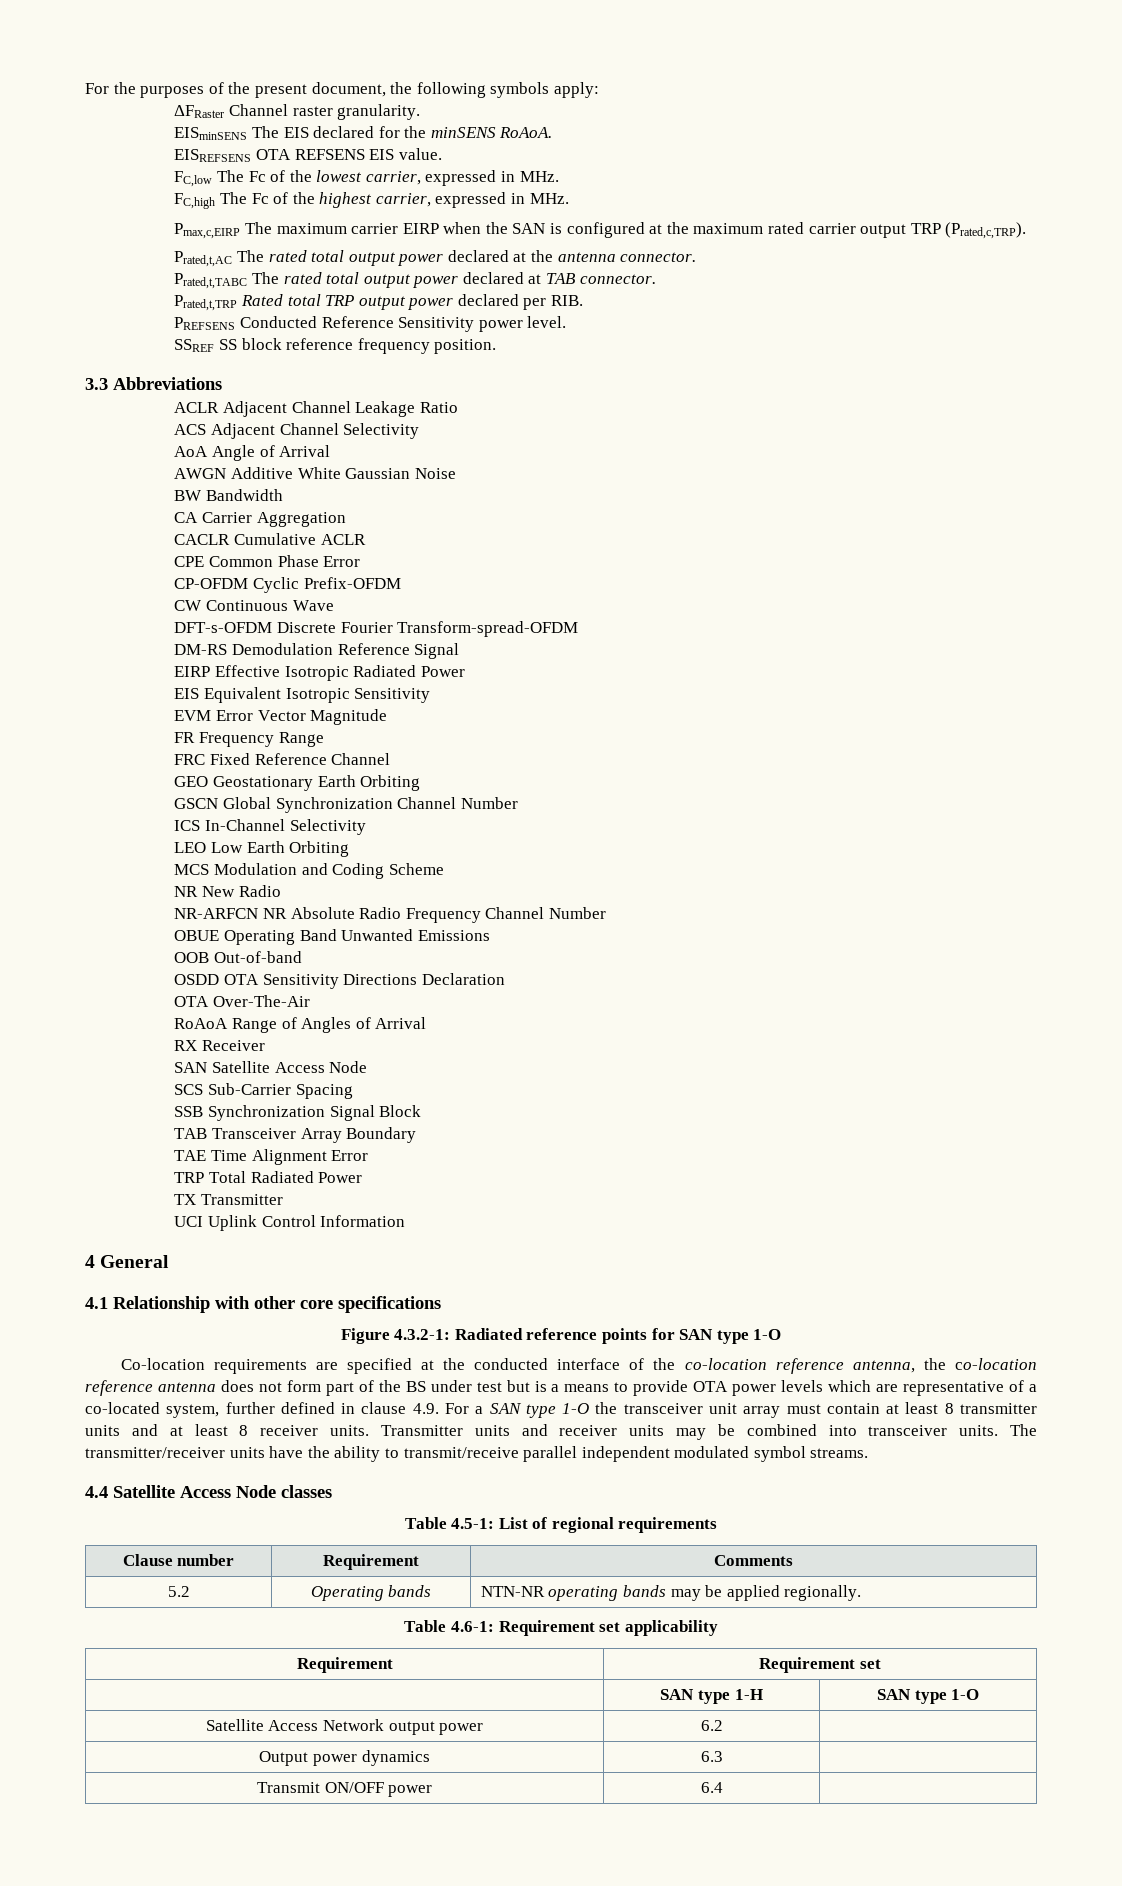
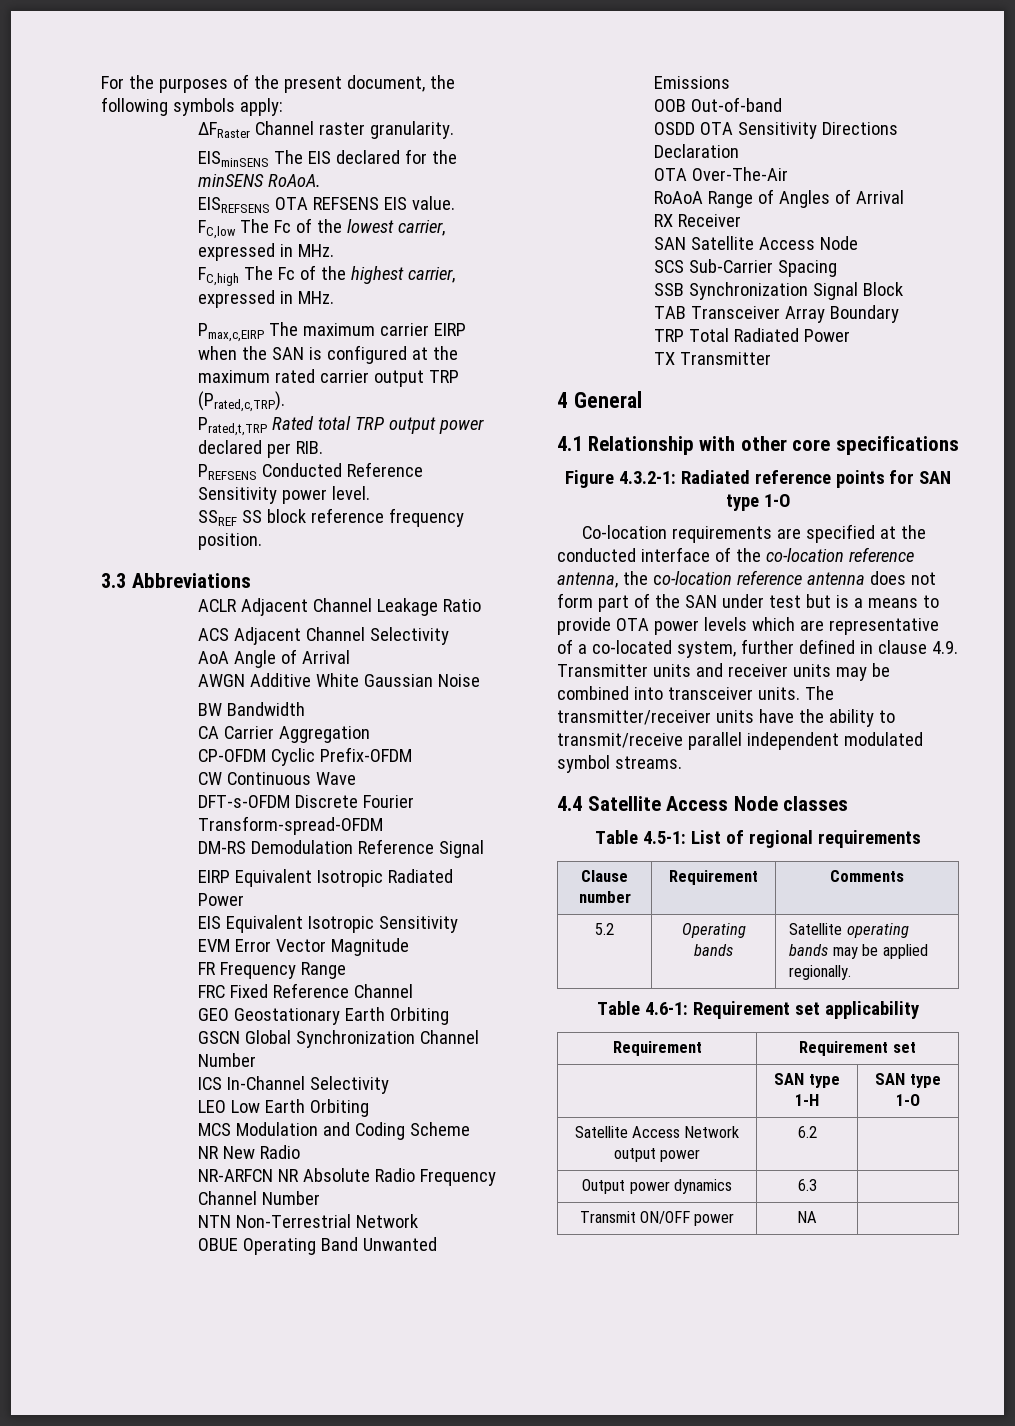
[174,250,697,267] [174,272,656,289] // Prated,t,AC The rated total output power declared at the antenna connector. // Prated,t,TABC The rated total output power declared at TAB connector. -> (285, 401) none
[174,533,366,545] [174,555,361,567] // CACLR Cumulative ACLR // CPE Common Phase Error -> (370, 734) none
[214,665,280,677] Effective -> [234,869,312,887] Equivalent
(606, 913) none -> [197,1214,418,1228] // NTN Non-Terrestrial Network
[174,1149,369,1165] // TAE Time Alignment Error -> (899, 314) none
[174,1215,406,1231] // UCI Uplink Control Information -> (771, 358) none
[405,1381,426,1392] BS -> [684,595,717,608] SAN
[444,1402,1038,1418] [85,1424,369,1436] For a SAN type 1-O the transceiver unit array must contain at least 8 transmitter units and at least 8 receiver units. -> (958, 647) none
[480,1586,545,1597] NTN-NR -> [789,923,843,935] Satellite
[700,1782,723,1793] 6.4 -> [797,1211,817,1223] NA

